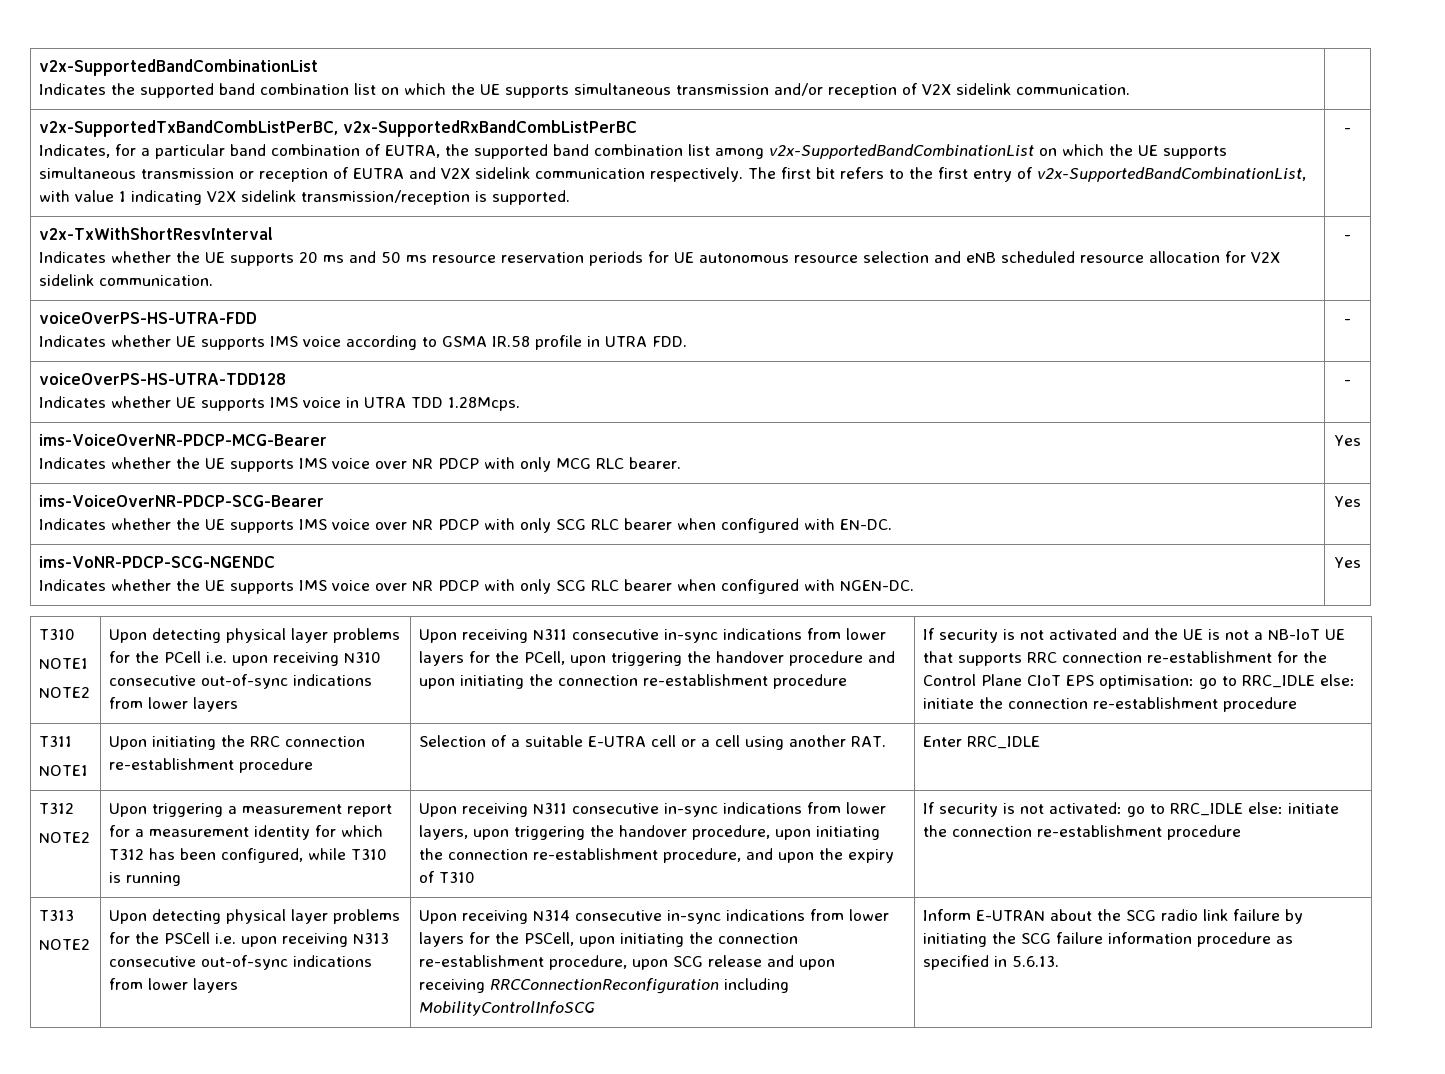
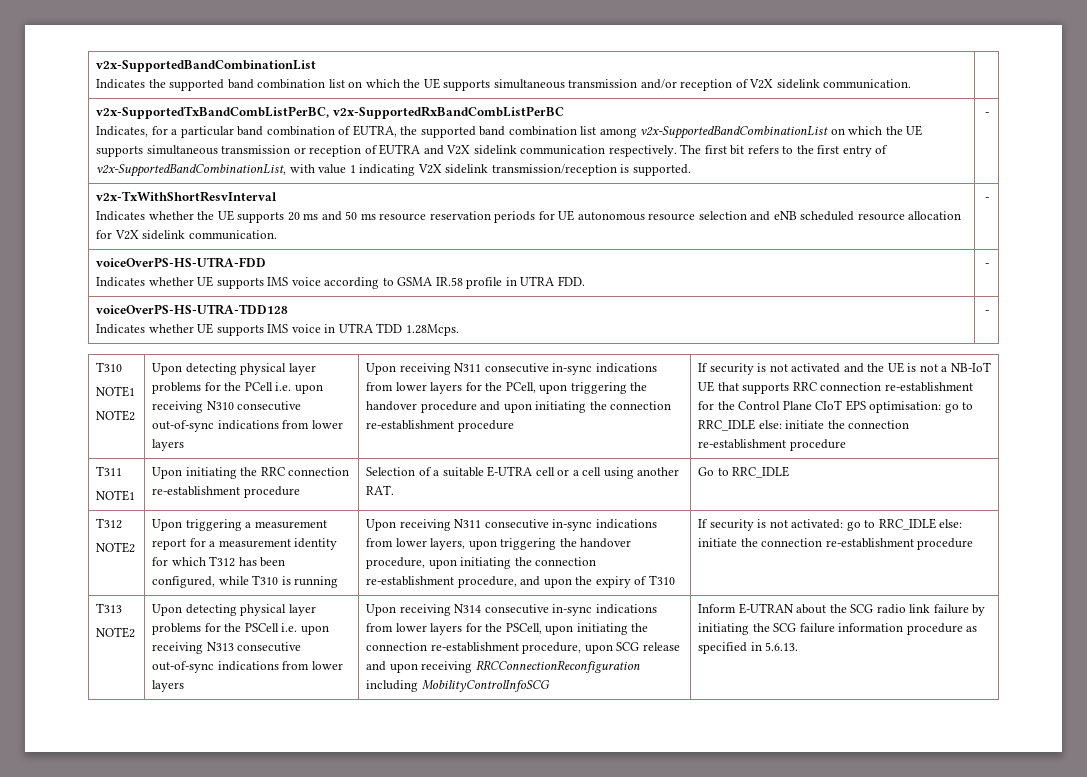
[39,434,328,446] [39,457,682,472] [1334,435,1362,446] [39,495,325,507] [39,518,893,533] [1334,496,1362,507] [39,556,276,568] [39,579,915,594] [1334,557,1362,568] // ims-VoiceOverNR-PDCP-MCG-Bearer // Indicates whether the UE supports IMS voice over NR PDCP with only MCG RLC bearer. | Yes // ims-VoiceOverNR-PDCP-SCG-Bearer // Indicates whether the UE supports IMS voice over NR PDCP with only SCG RLC bearer when configured with EN-DC. | Yes // ims-VoNR-PDCP-SCG-NGENDC // Indicates whether the UE supports IMS voice over NR PDCP with only SCG RLC bearer when configured with NGEN-DC. | Yes -> (989, 312) none
[923,736,963,747] Enter -> [698,467,729,476] Go to

